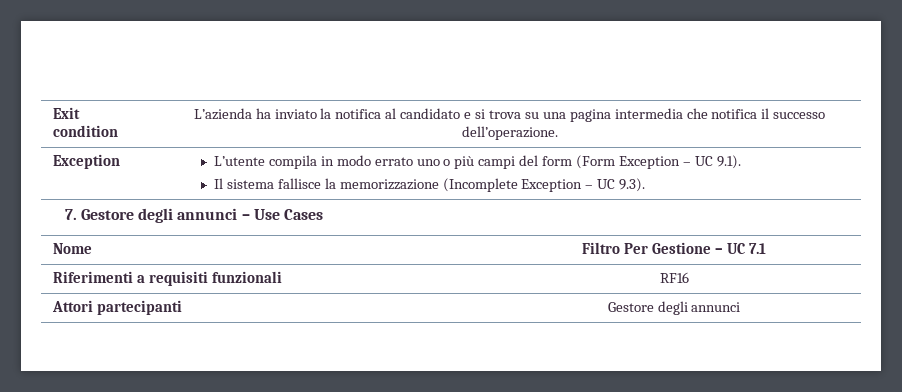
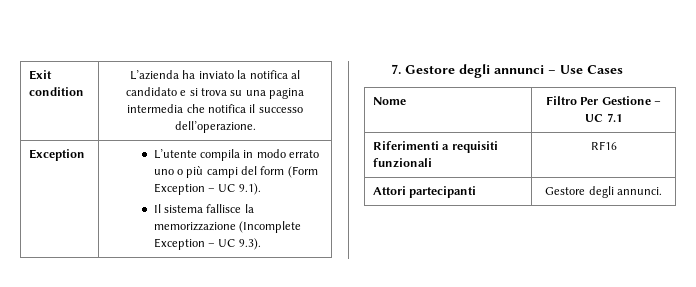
[691,302,741,312] annunci -> [616,187,662,195] annunci.

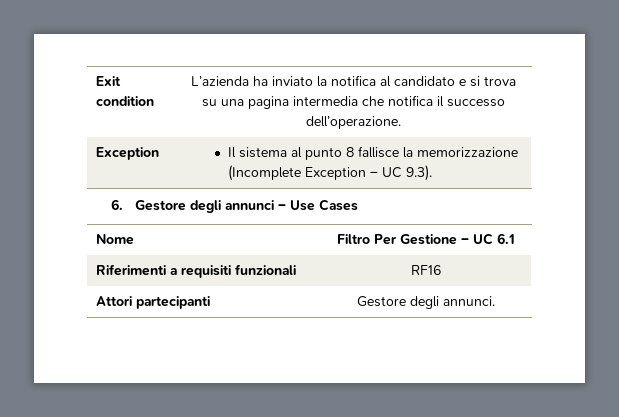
[153,149,320,161] [153,166,318,178] [153,183,261,195] [153,204,203,213] L’utente compila in modo errato uno o più campi del form (Form Exception – UC 9.1). // Il sistema -> [228,147,355,160] Il sistema al punto 8
[391,64,402,74] 7. -> [111,199,124,210] 6.
[606,113,622,122] 7.1 -> [496,233,515,244] 6.1

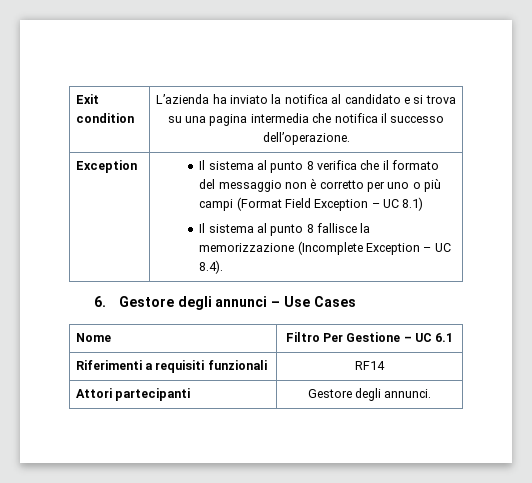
(355, 152) none -> [317,160,440,170] [199,178,442,192] [199,197,424,211] [199,223,314,236] verifica che il formato del messaggio non è corretto per uno o più campi (Format Field Exception – UC 8.1) // Il sistema al punto 8
[406,165,433,181] 9.3). -> [199,260,224,274] 8.4).
[410,265,441,275] RF16 -> [355,361,385,370] RF14

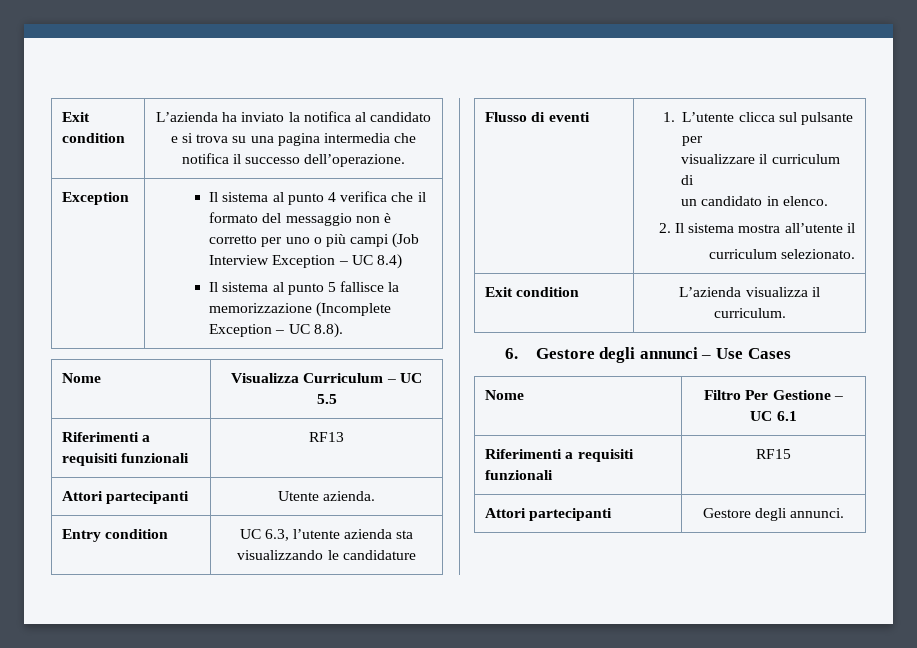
[306,161,314,170] 8 -> [327,192,336,202] 4
[236,197,424,211] [199,223,314,236] (Format Field Exception – UC 8.1) // Il sistema al punto 8 -> [392,233,420,248] [209,254,402,269] [209,282,336,295] (Job Interview Exception – UC 8.4) // Il sistema al punto 5
[199,260,224,274] 8.4). -> [313,323,343,338] [62,373,102,383] [231,373,422,383] [316,394,337,404] [62,432,151,442] [62,453,190,466] [309,432,344,442] [62,491,190,504] [277,491,376,501] [62,529,169,542] [239,529,414,541] [237,550,416,560] [485,112,590,122] [662,112,853,125] [682,136,704,146] [681,154,840,164] [681,175,695,185] [681,196,828,206] [658,223,855,233] [708,249,855,259] [485,287,580,297] [679,287,820,297] [713,308,786,318] 8.8). // Nome | Visualizza Curriculum – UC 5.5 // Riferimenti a requisiti funzionali | RF13 // Attori partecipanti | Utente azienda. // Entry condition | UC 6.3, l’utente azienda sta visualizzando le candidature // Flusso di eventi | 1. L’utente clicca sul pulsante per // visualizzare il curriculum di // un candidato in elenco. // 2. Il sistema mostra all’utente il // curriculum selezionato. // Exit condition | L’azienda visualizza il curriculum.
[355,361,385,370] RF14 -> [756,449,791,459] RF15

